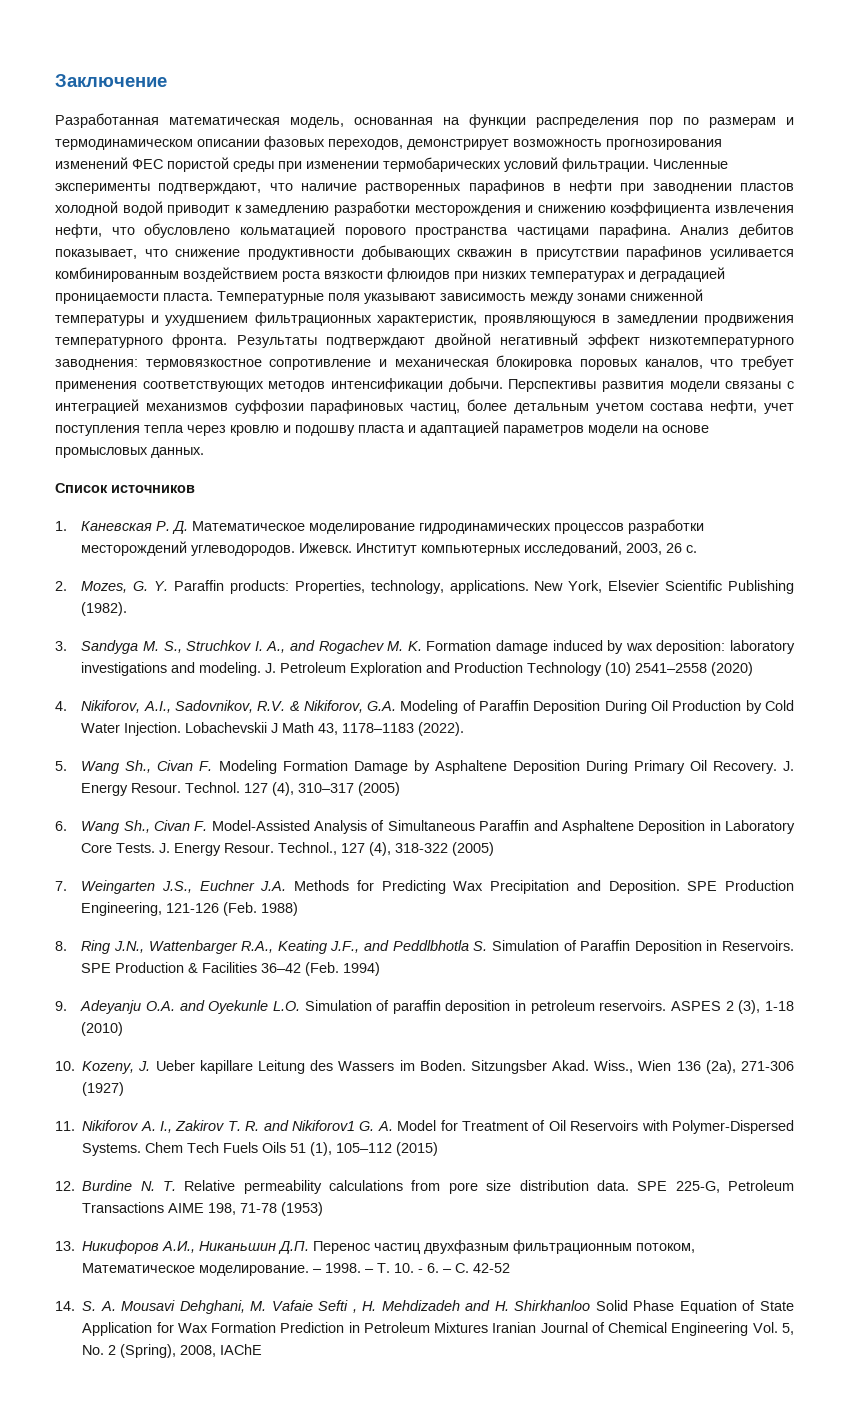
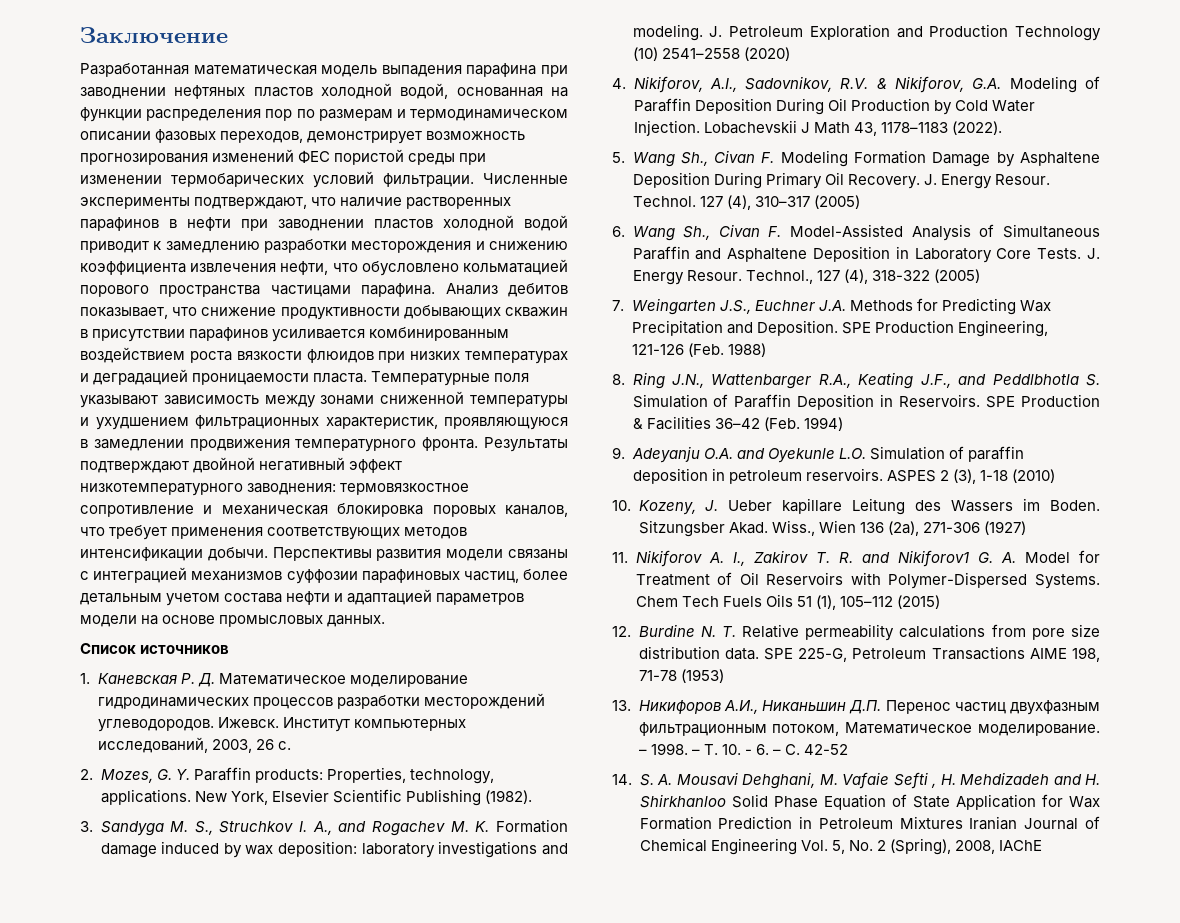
[290,117,344,128] модель, -> [321,63,568,77] [80,83,449,99] модель выпадения парафина при заводнении нефтяных пластов холодной водой,
[710,400,794,414] [55,425,405,436] нефти, учет поступления тепла через кровлю и подошву пласта -> [286,591,331,605] нефти

